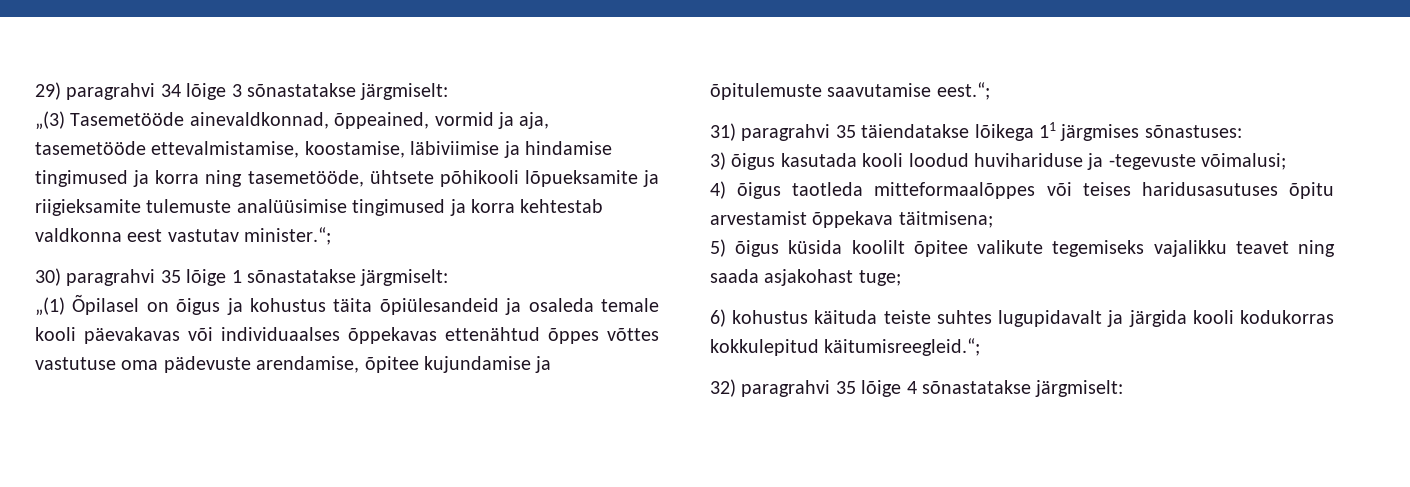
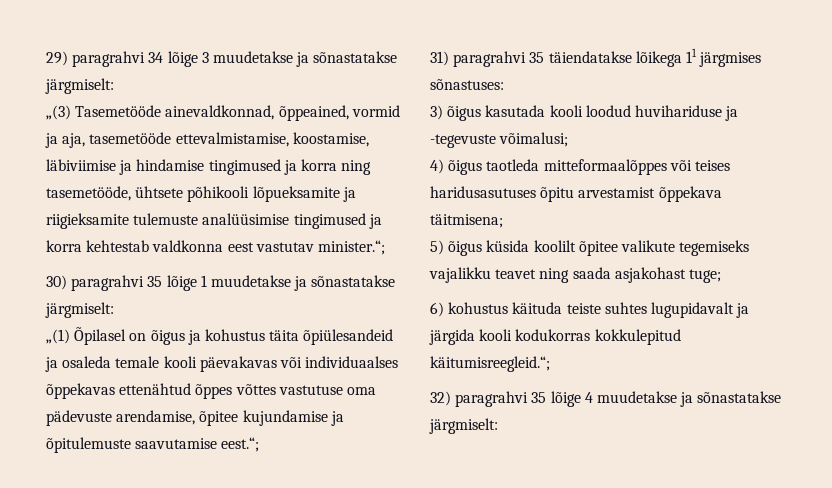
(242, 90) none -> [212,51,310,67] muudetakse ja
(242, 276) none -> [210,275,308,291] muudetakse ja
(917, 387) none -> [596,391,694,407] muudetakse ja

